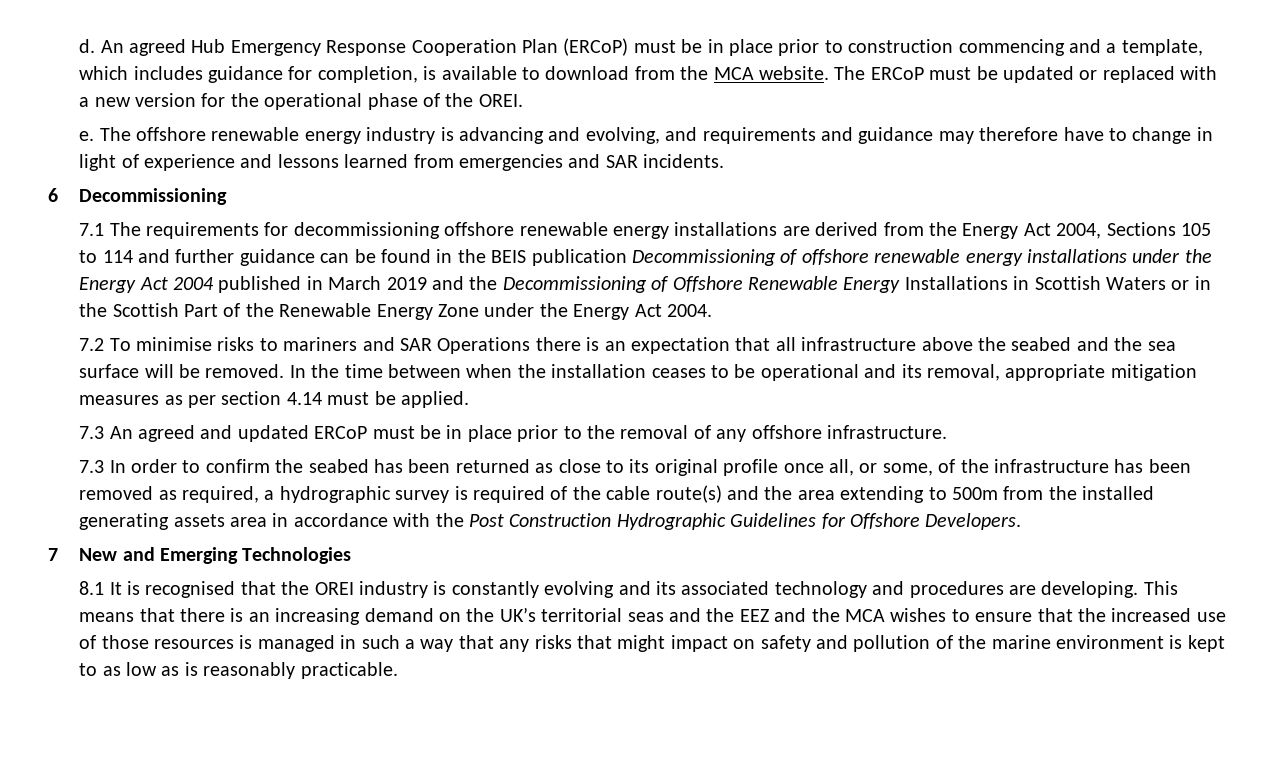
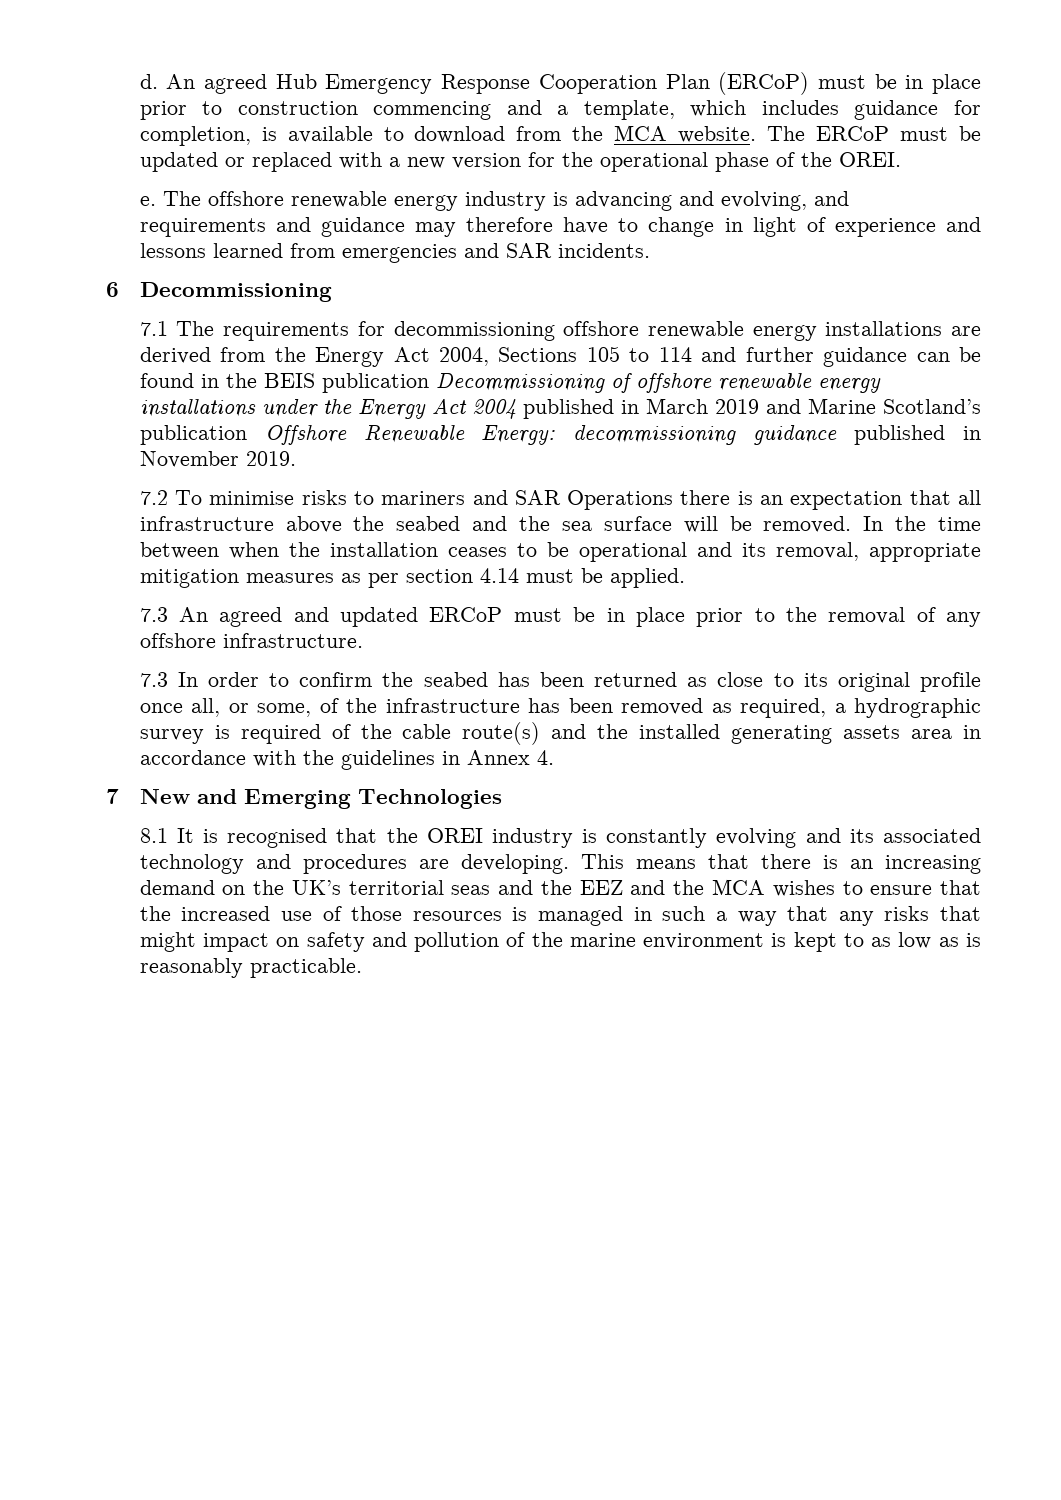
[469,276,1211,293] [79,303,712,320] the Decommissioning of Offshore Renewable Energy Installations in Scottish Waters or in the Scottish Part of the Renewable Energy Zone under the Energy Act 2004. -> [807,398,982,414] [139,425,981,445] [139,451,296,468] Marine Scotland’s publication Offshore Renewable Energy: decommissioning guidance published in November 2019.
[797,486,1077,503] area extending to 500m from the -> (629, 731) none
[468,513,1022,530] Post Construction Hydrographic Guidelines for Offshore Developers. -> [340,750,554,770] guidelines in Annex 4.

